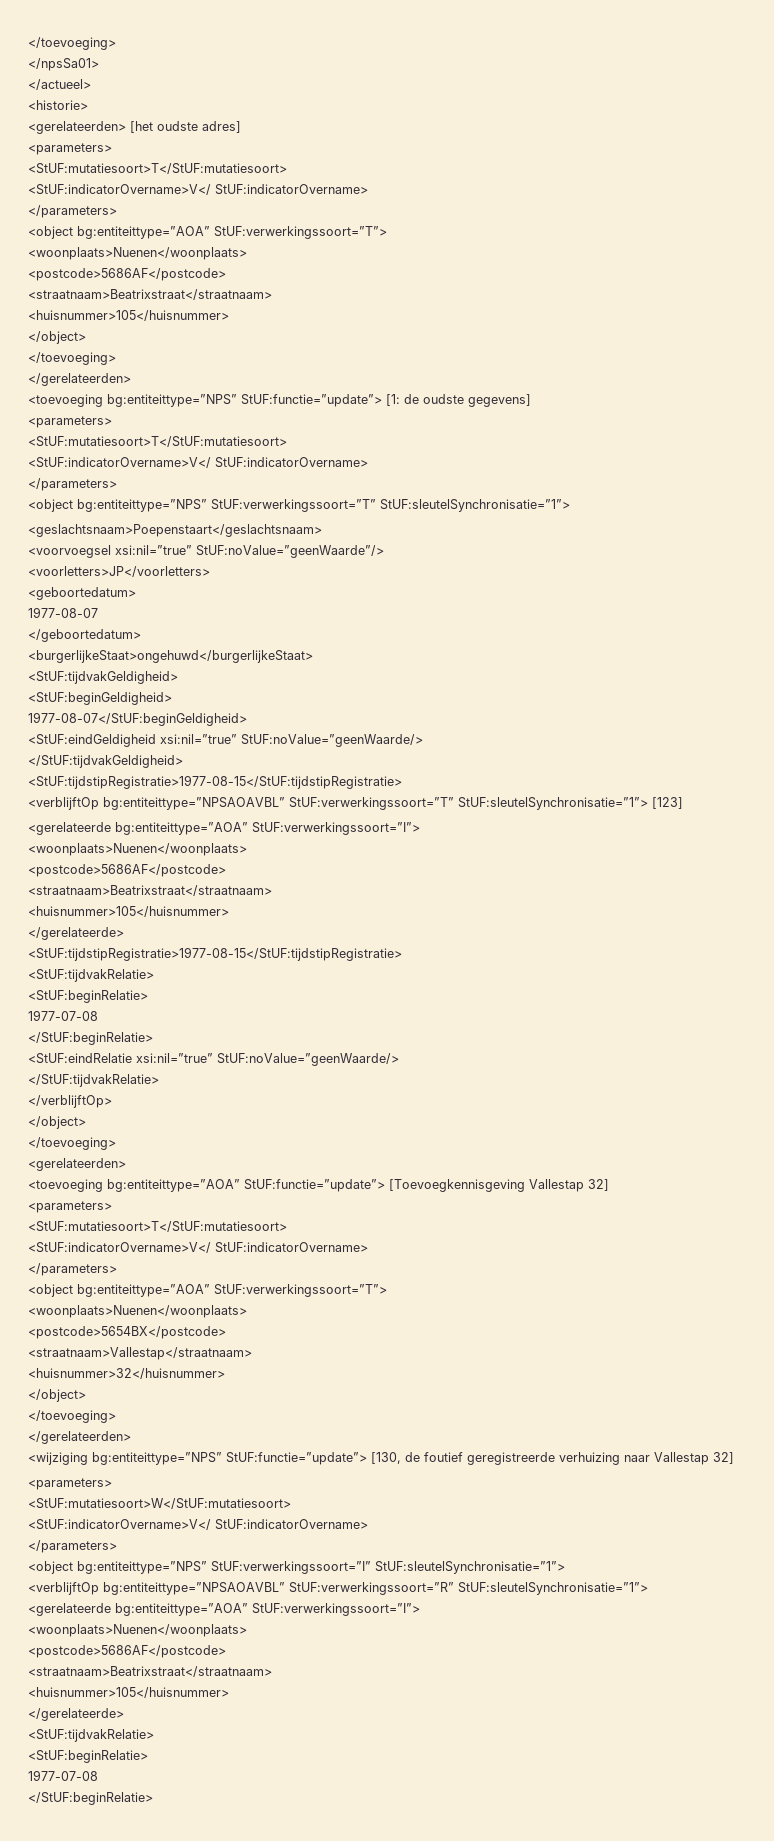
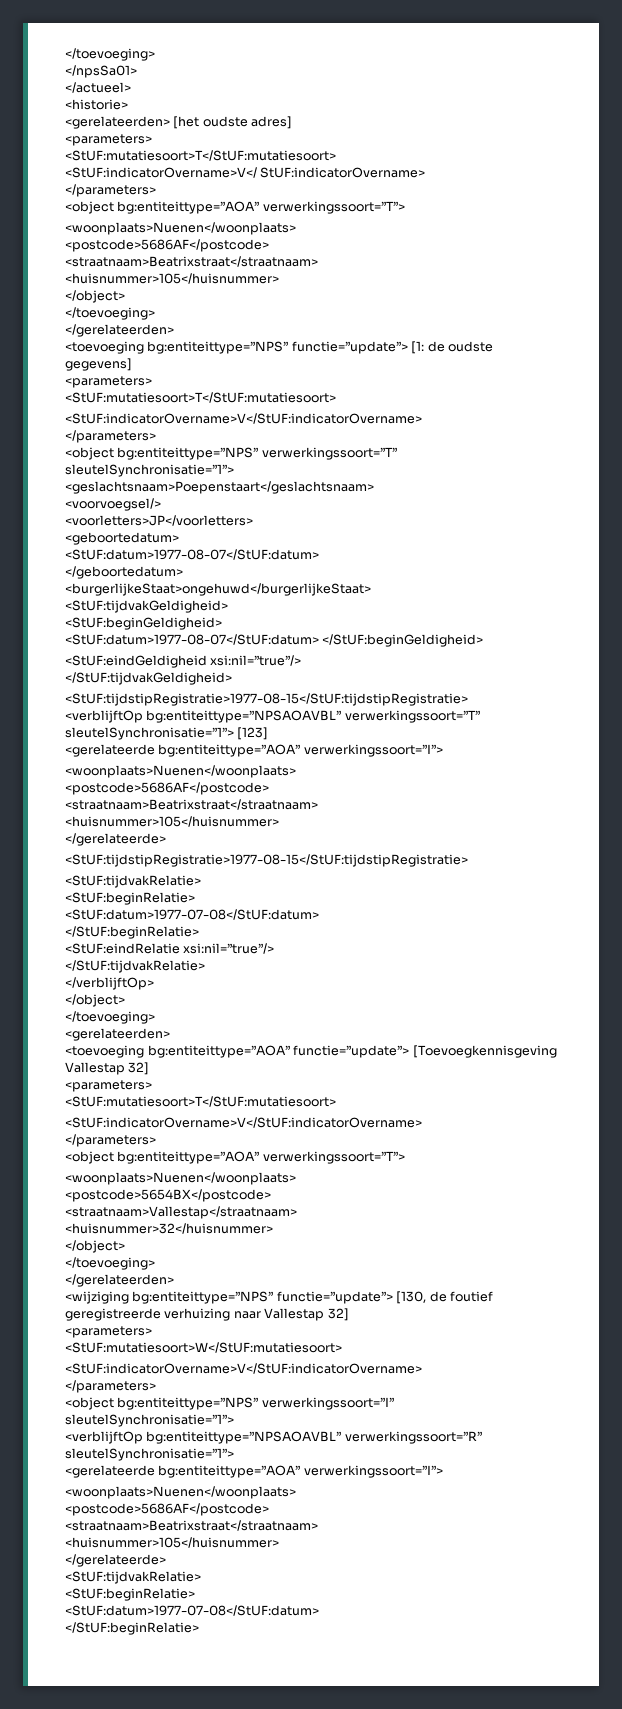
[214,226,387,239] StUF:verwerkingssoort=”T”> -> [262,201,405,214] verwerkingssoort=”T”>
[241,394,382,407] StUF:functie=”update”> -> [291,341,408,354] functie=”update”>
[28,457,368,468] [28,478,117,491] [28,499,570,512] <StUF:indicatorOvername>V</ StUF:indicatorOvername> // </parameters> // <object bg:entiteittype=”NPS” StUF:verwerkingssoort=”T” StUF:sleutelSynchronisatie=”1”> -> [65,413,422,424] [65,430,156,443] [65,447,397,460] [65,464,234,477] <StUF:indicatorOvername>V</StUF:indicatorOvername> // </parameters> // <object bg:entiteittype=”NPS” verwerkingssoort=”T” sleutelSynchronisatie=”1”>
[28,545,384,558] <voorvoegsel xsi:nil=”true” StUF:noValue=”geenWaarde”/> -> [65,498,161,511] <voorvoegsel/>
[28,607,98,618] 1977-08-07 -> [65,549,319,560] <StUF:datum>1977-08-07</StUF:datum>
[28,712,247,726] 1977-08-07</StUF:beginGeldigheid> -> [65,634,484,647] <StUF:datum>1977-08-07</StUF:datum> </StUF:beginGeldigheid>
[160,734,423,747] xsi:nil=”true” StUF:noValue=”geenWaarde/> -> [210,655,302,666] xsi:nil=”true”/>
[289,797,648,810] StUF:verwerkingssoort=”T” StUF:sleutelSynchronisatie=”1”> -> [344,710,480,723] [65,727,234,740] verwerkingssoort=”T” sleutelSynchronisatie=”1”>
[252,822,420,835] StUF:verwerkingssoort=”I”> -> [303,744,443,757] verwerkingssoort=”I”>
[28,1010,98,1021] 1977-07-08 -> [65,909,319,920] <StUF:datum>1977-07-08</StUF:datum>
[136,1053,399,1066] xsi:nil=”true” StUF:noValue=”geenWaarde/> -> [183,943,275,954] xsi:nil=”true”/>
[244,1179,385,1192] StUF:functie=”update”> -> [293,1045,410,1058] functie=”update”>
[28,1242,368,1253] [28,1263,117,1276] [28,1284,387,1297] <StUF:indicatorOvername>V</ StUF:indicatorOvername> // </parameters> // <object bg:entiteittype=”AOA” StUF:verwerkingssoort=”T”> -> [65,1117,422,1128] [65,1134,156,1147] [65,1151,405,1164] <StUF:indicatorOvername>V</StUF:indicatorOvername> // </parameters> // <object bg:entiteittype=”AOA” verwerkingssoort=”T”>
[226,1452,367,1465] StUF:functie=”update”> -> [276,1291,393,1304] functie=”update”>
[28,1519,368,1530] [28,1540,117,1553] [28,1561,565,1574] [28,1582,648,1595] [28,1603,420,1616] <StUF:indicatorOvername>V</ StUF:indicatorOvername> // </parameters> // <object bg:entiteittype=”NPS” StUF:verwerkingssoort=”I” StUF:sleutelSynchronisatie=”1”> // <verblijftOp bg:entiteittype=”NPSAOAVBL” StUF:verwerkingssoort=”R” StUF:sleutelSynchronisatie=”1”> // <gerelateerde bg:entiteittype=”AOA” StUF:verwerkingssoort=”I”> -> [65,1363,422,1374] [65,1380,156,1393] [65,1397,394,1410] [65,1414,234,1427] [65,1431,482,1444] [65,1448,234,1461] [65,1465,443,1478] <StUF:indicatorOvername>V</StUF:indicatorOvername> // </parameters> // <object bg:entiteittype=”NPS” verwerkingssoort=”I” sleutelSynchronisatie=”1”> // <verblijftOp bg:entiteittype=”NPSAOAVBL” verwerkingssoort=”R” sleutelSynchronisatie=”1”> // <gerelateerde bg:entiteittype=”AOA” verwerkingssoort=”I”>
[28,1770,98,1781] 1977-07-08 -> [65,1605,319,1616] <StUF:datum>1977-07-08</StUF:datum>

